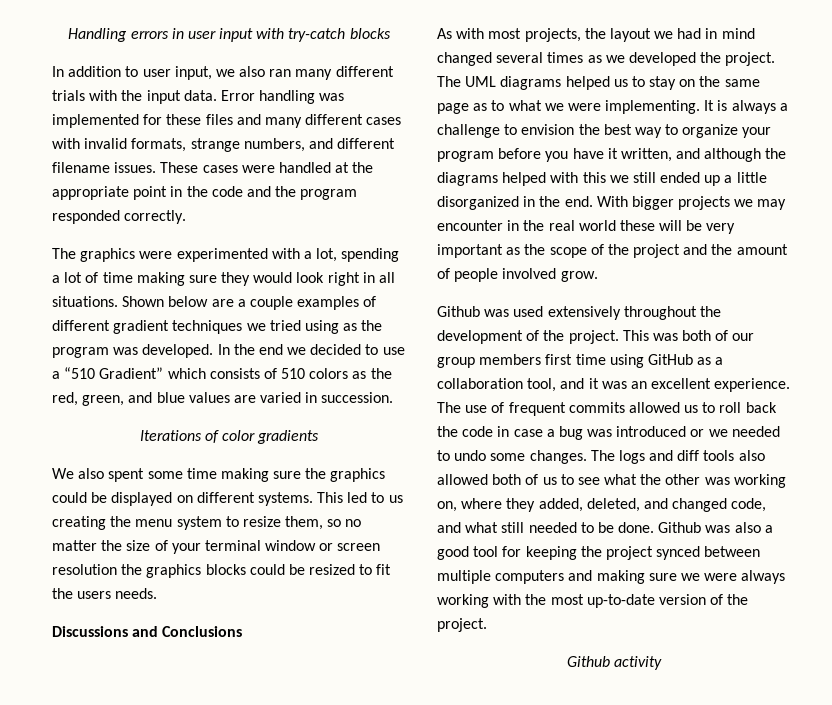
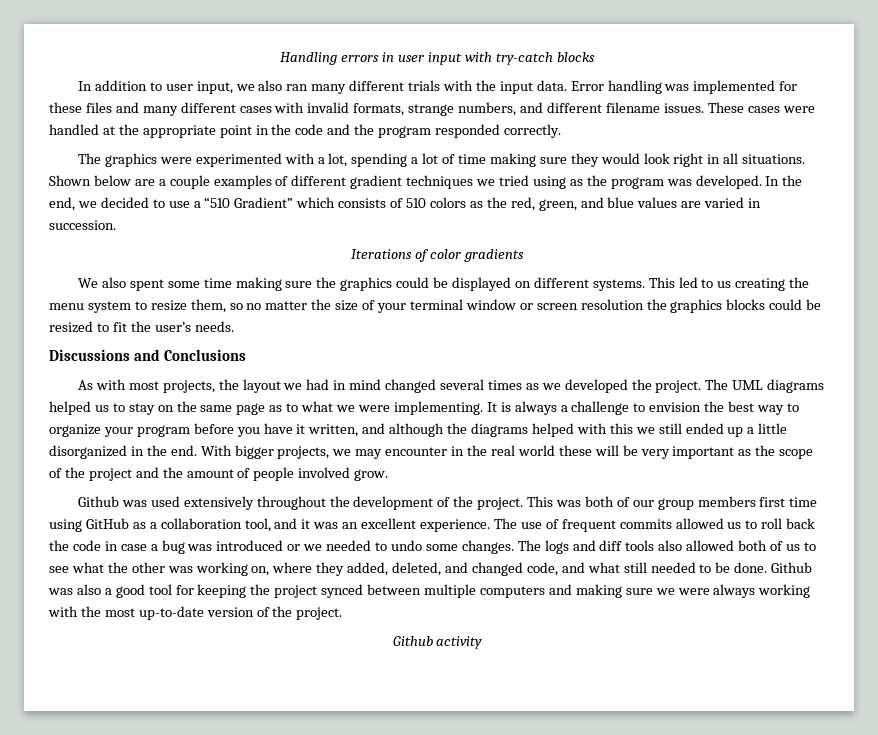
[258,344,283,355] end -> [49,197,75,211] end,
[77,591,112,599] users -> [154,322,191,332] user’s
[678,196,731,210] projects -> [277,446,330,459] projects,

